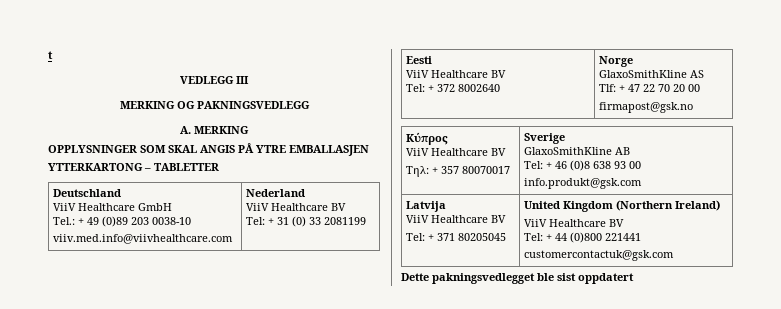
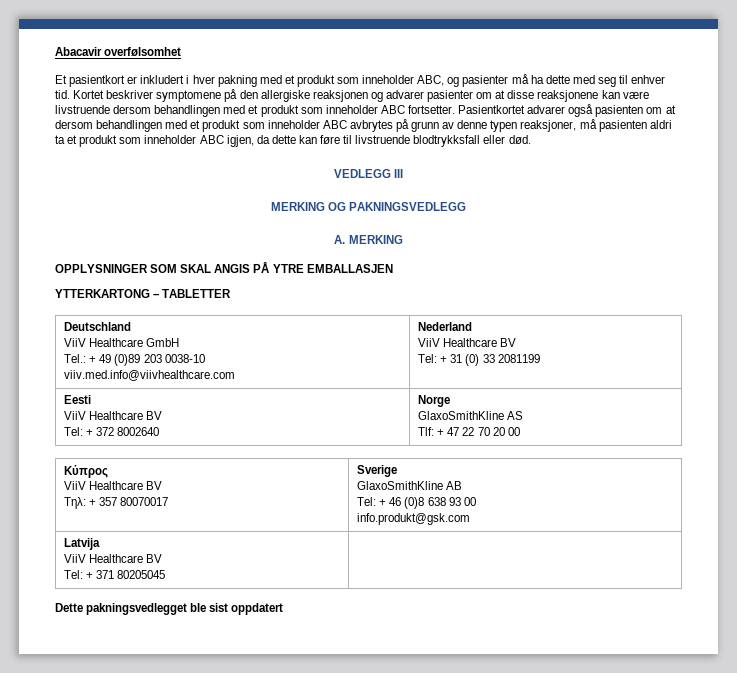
[48,51,53,59] t -> [55,47,182,56] [55,74,666,87] [55,89,649,102] [55,104,676,117] [55,119,672,132] [55,135,531,147] Abacavir overfølsomhet // Et pasientkort er inkludert i hver pakning med et produkt som inneholder ABC, og pasienter må ha dette med seg til enhver tid. Kortet beskriver symptomene på den allergiske reaksjonen og advarer pasienter om at disse reaksjonene kan være livstruende dersom behandlingen med et produkt som inneholder ABC fortsetter. Pasientkortet advarer også pasienten om at dersom behandlingen med et produkt som inneholder ABC avbrytes på grunn av denne typen reaksjoner, må pasienten aldri ta et produkt som inneholder ABC igjen, da dette kan føre til livstruende blodtrykksfall eller død.
[598,102,693,113] // firmapost@gsk.no -> (520, 431) none
[523,200,720,212] [523,219,624,227] [523,232,641,243] [523,250,674,261] United Kingdom (Northern Ireland) // ViiV Healthcare BV // Tel: + 44 (0)800 221441 // customercontactuk@gsk.com -> (166, 574) none

